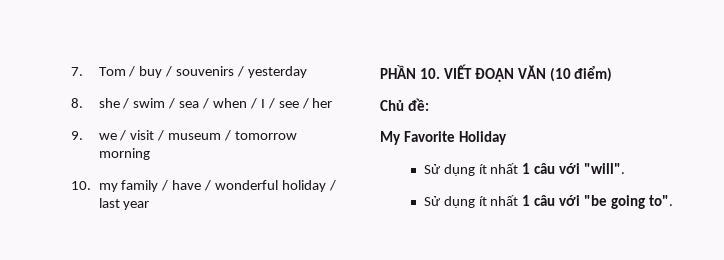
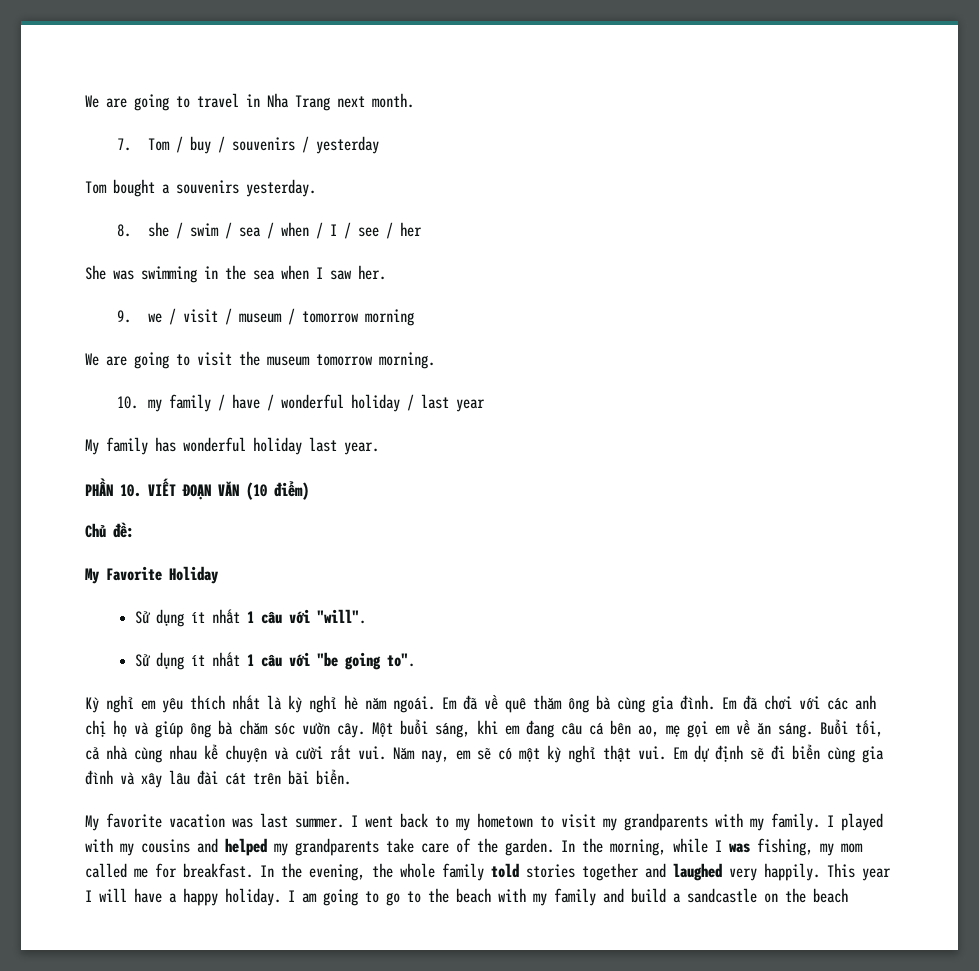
(70, 71) none -> [85,93,414,111] We are going to travel in Nha Trang next month. //
(307, 72) none -> [85,179,316,197] // Tom bought a souvenirs yesterday.
(333, 103) none -> [85,265,386,283] // She was swimming in the sea when I saw her.
(150, 154) none -> [85,351,435,369] // We are going to visit the museum tomorrow morning.
(150, 205) none -> [85,437,379,455] // My family has wonderful holiday last year.
(673, 200) none -> [85,695,876,713] [85,719,883,738] [85,744,884,763] [85,769,351,788] [85,813,883,831] [85,838,863,856] [85,863,891,881] [85,888,848,906] // Kỳ nghỉ em yêu thích nhất là kỳ nghỉ hè năm ngoái. Em đã về quê thăm ông bà cùng gia đình. Em đã chơi với các anh chị họ và giúp ông bà chăm sóc vườn cây. Một buổi sáng, khi em đang câu cá bên ao, mẹ gọi em về ăn sáng. Buổi tối, cả nhà cùng nhau kể chuyện và cười rất vui. Năm nay, em sẽ có một kỳ nghỉ thật vui. Em dự định sẽ đi biển cùng gia đình và xây lâu đài cát trên bãi biển. // My favorite vacation was last summer. I went back to my hometown to visit my grandparents with my family. I played with my cousins and helped my grandparents take care of the garden. In the morning, while I was fishing, my mom called me for breakfast. In the evening, the whole family told stories together and laughed very happily. This year I will have a happy holiday. I am going to go to the beach with my family and build a sandcastle on the beach

